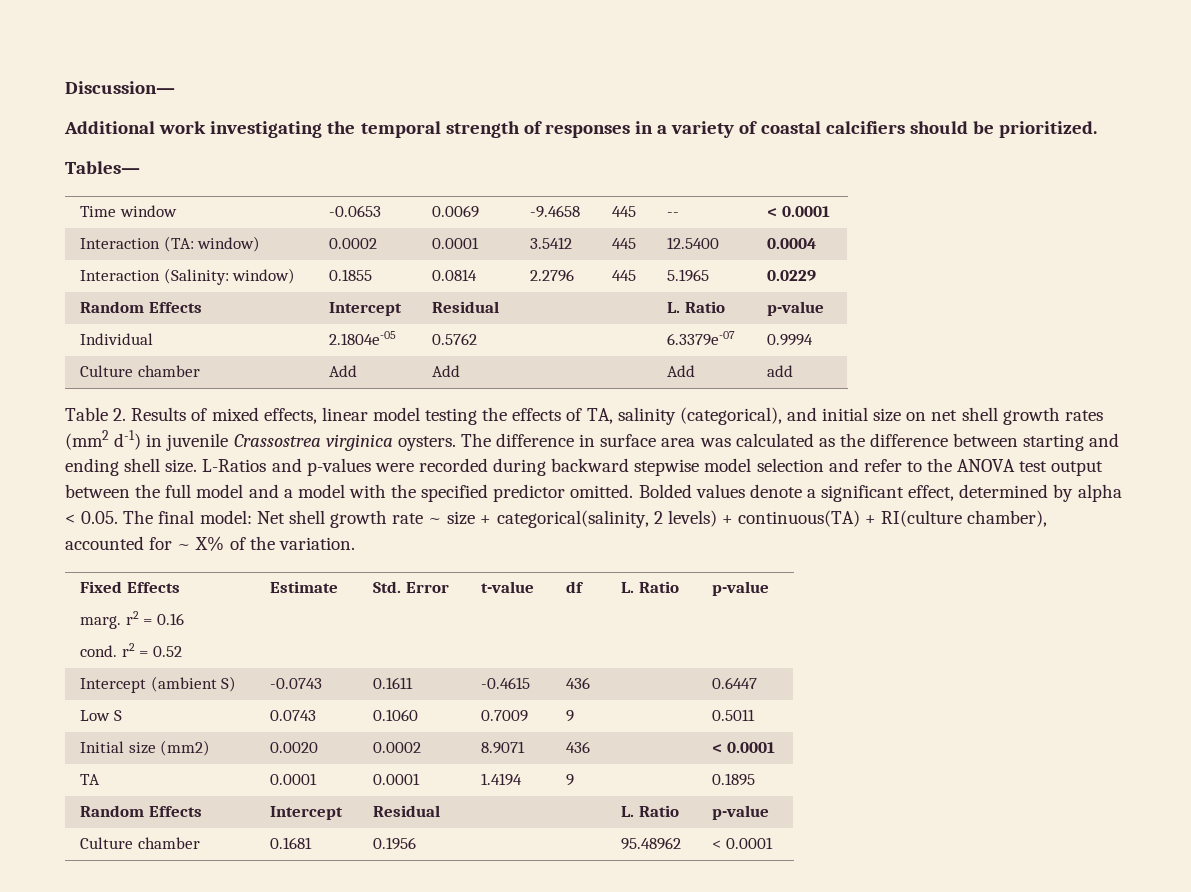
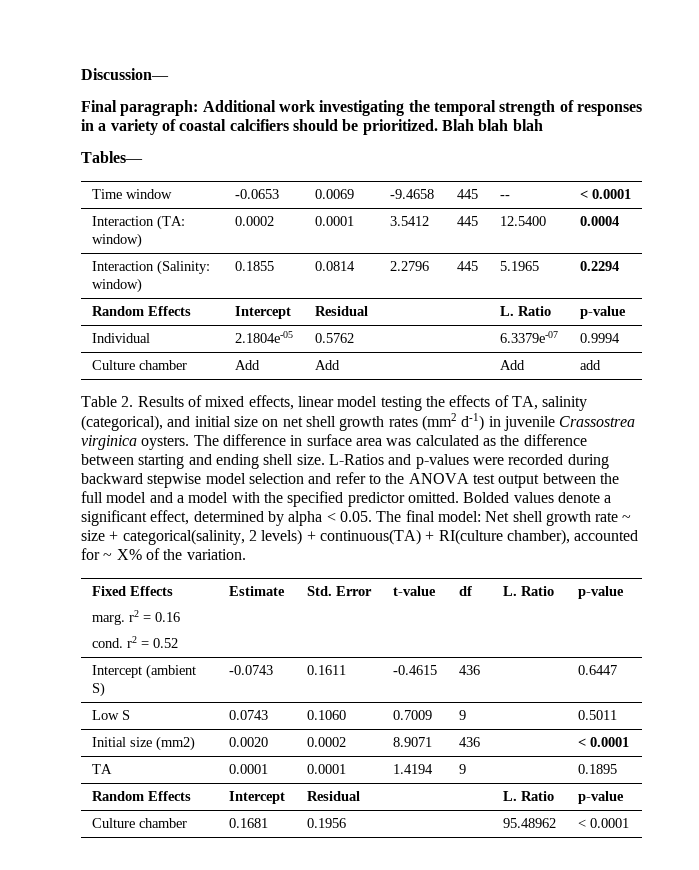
(175, 87) none -> [81,100,199,116] Final paragraph:
(1098, 129) none -> [441,119,543,131] Blah blah blah
[767,270,817,281] 0.0229 -> [579,261,619,271] 0.2294

